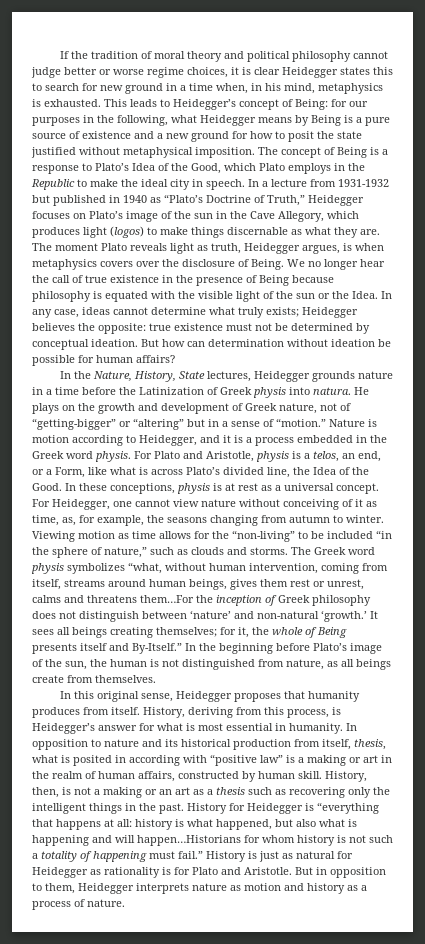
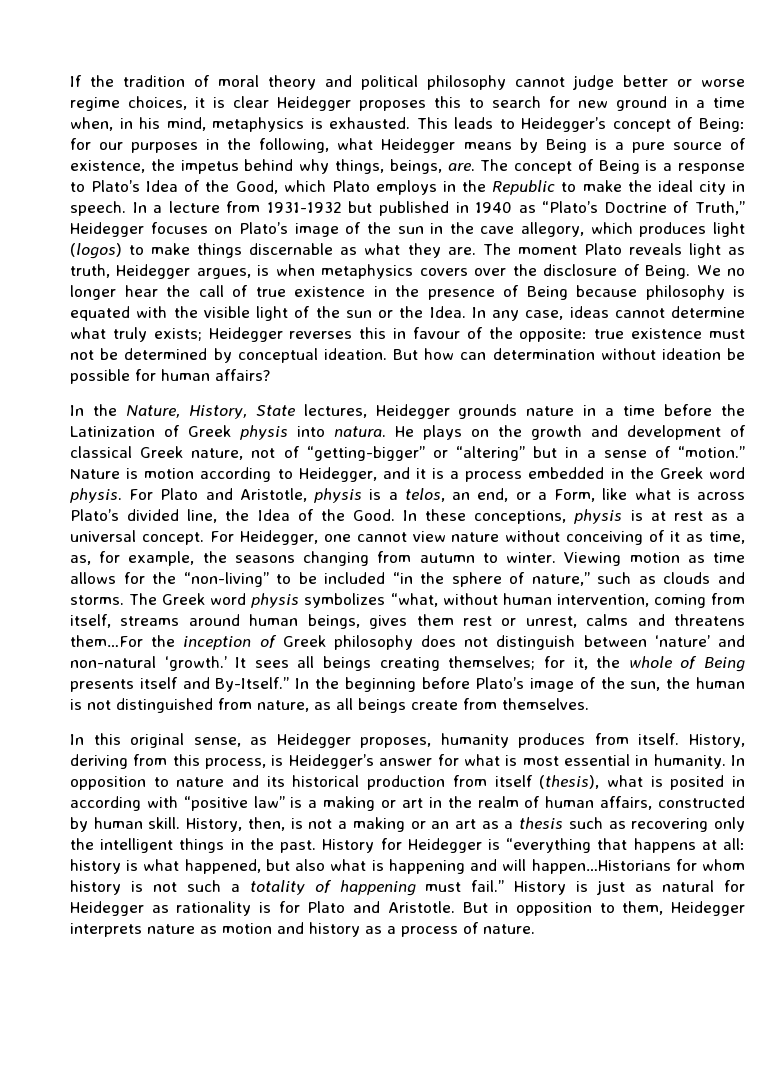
[340,67,370,75] states -> [359,100,426,111] proposes
[82,131,362,142] [31,147,255,158] existence and a new ground for how to posit the state justified without metaphysical imposition. -> [70,159,475,174] existence, the impetus behind why things, beings, are.
[250,211,324,222] Cave Allegory, -> [480,222,585,237] cave allegory,
[32,323,75,331] believes -> [289,327,483,339] reverses this in favour of
(243, 407) none -> [70,446,132,458] classical
[175,691,305,702] Heidegger proposes that -> [250,733,432,748] as Heidegger proposes,
[322,739,386,750] itself, thesis, -> [494,775,600,789] itself (thesis),

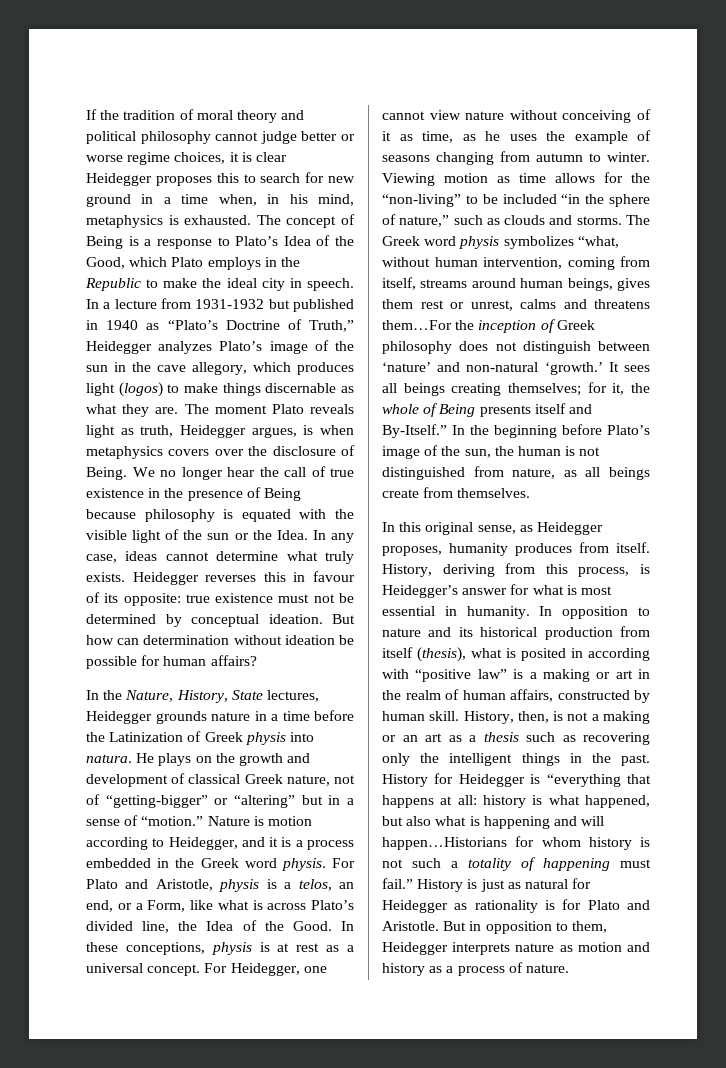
[416,117,746,132] [70,138,747,153] [70,159,475,174] This leads to Heidegger’s concept of Being: for our purposes in the following, what Heidegger means by Being is a pure source of existence, the impetus behind why things, beings, are. -> (252, 220) none
[150,222,233,234] focuses on -> [158,341,213,354] analyzes
[153,328,202,341] exists; -> [86,572,125,582] exists.
[488,327,513,339] the -> [104,593,119,603] its
[70,551,227,566] as, for example, the -> [462,130,651,144] as he uses the example of

